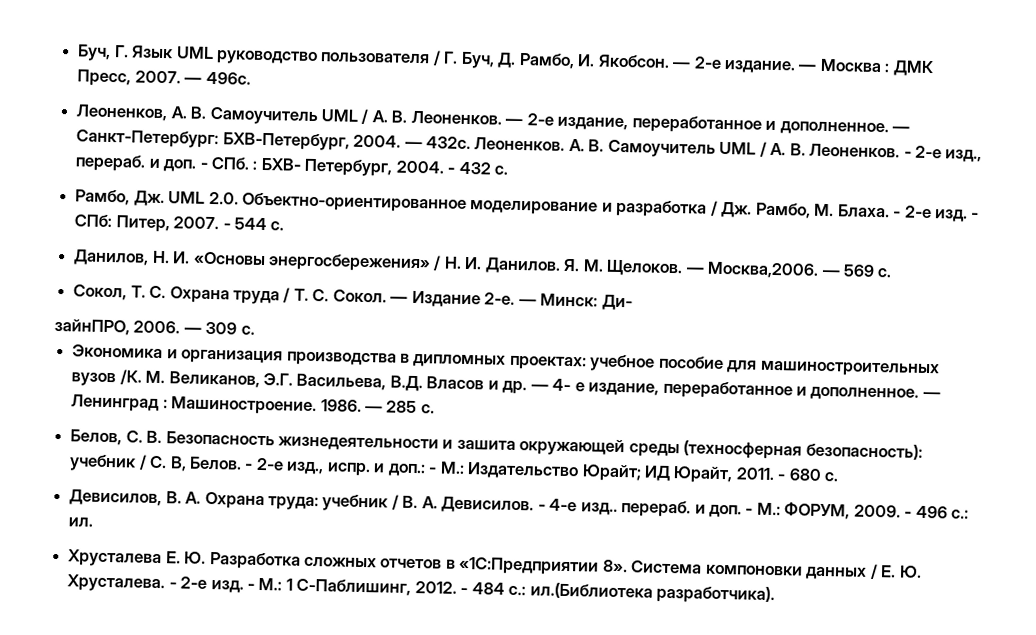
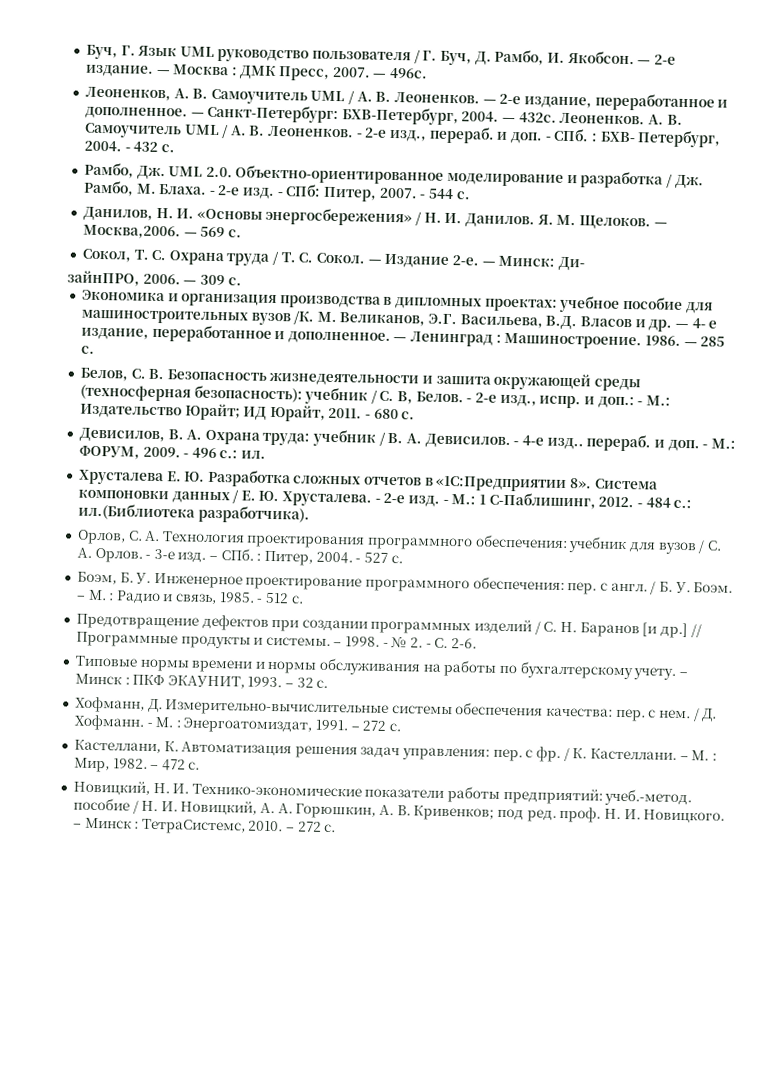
(776, 594) none -> [76,529,722,555] [76,547,403,566] [76,571,734,595] [75,589,304,605] [75,613,702,639] [75,631,477,649] [74,655,688,680] [74,673,329,689] [74,696,718,722] [73,714,402,734] [73,739,717,762] [73,757,201,773] [72,780,693,807] [72,797,726,824] [72,817,337,835] // Орлов, С. А. Технология проектирования программного обеспечения: учебник для вузов / С. А. Орлов. - 3-е изд. – СПб. : Питер, 2004. - 527 с. // Боэм, Б. У. Инженерное проектирование программного обеспечения: пер. с англ. / Б. У. Боэм. – М. : Радио и связь, 1985. - 512 с. // Предотвращение дефектов при создании программных изделий / С. Н. Баранов [и др.] // Программные продукты и системы. – 1998. - № 2. - С. 2-6. // Типовые нормы времени и нормы обслуживания на работы по бухгалтерскому учету. – Минск : ПКФ ЭКАУНИТ, 1993. – 32 с. // Хофманн, Д. Измерительно-вычислительные системы обеспечения качества: пер. с нем. / Д. Хофманн. - М. : Энергоатомиздат, 1991. – 272 с. // Кастеллани, К. Автоматизация решения задач управления: пер. с фр. / К. Кастеллани. – М. : Мир, 1982. – 472 с. // Новицкий, Н. И. Технико-экономические показатели работы предприятий: учеб.-метод. пособие / Н. И. Новицкий, А. А. Горюшкин, А. В. Кривенков; под ред. проф. Н. И. Новицкого. – Минск : ТетраСистемс, 2010. – 272 с.

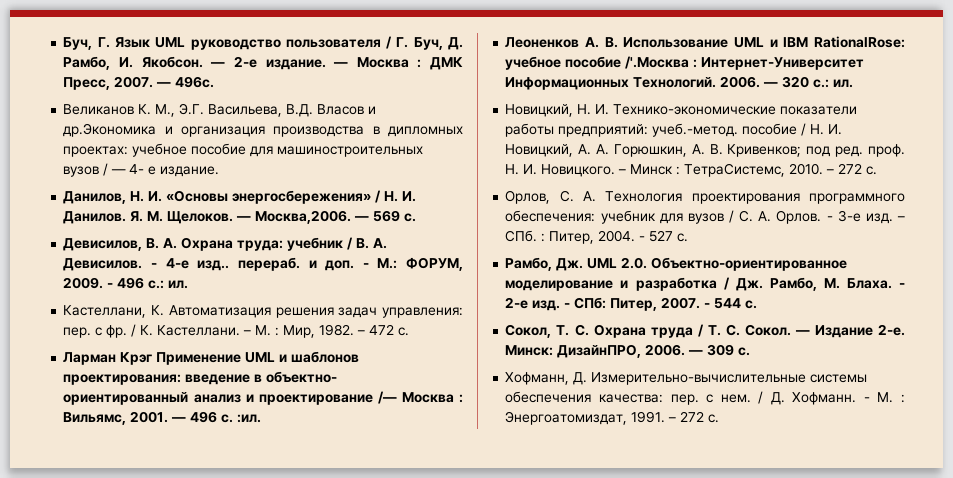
[84,86,729,112] [84,104,683,126] [83,122,722,148] [83,140,175,153] [83,162,704,189] [82,180,471,202] Леоненков, А. В. Самоучитель UML / А. В. Леоненков. — 2-е издание, переработанное и дополненное. — Санкт-Петербург: БХВ-Петербург, 2004. — 432с. Леоненков. А. В. Самоучитель UML / А. В. Леоненков. - 2-е изд., перераб. и доп. - СПб. : БХВ- Петербург, 2004. - 432 с. // Рамбо, Дж. UML 2.0. Объектно-ориентированное моделирование и разработка / Дж. Рамбо, М. Блаха. - 2-е изд. - СПб: Питер, 2007. - 544 с. -> [63,103,377,117] [63,123,463,137] [63,143,424,157] [63,163,220,177] Великанов К. М., Э.Г. Васильева, В.Д. Власов и др.Экономика и организация производства в дипломных проектах: учебное пособие для машиностроительных вузов / — 4- е издание.
[81,248,585,271] [67,270,242,287] [81,289,713,314] [80,309,718,332] [80,324,726,350] [80,345,95,354] [79,367,642,392] [79,384,671,409] [79,403,416,422] // Сокол, Т. С. Охрана труда / Т. С. Сокол. — Издание 2-е. — Минск: Ди- // зайнПРО, 2006. — 309 с. // Экономика и организация производства в дипломных проектах: учебное пособие для машиностроительных вузов /К. М. Великанов, Э.Г. Васильева, В.Д. Власов и др. — 4- е издание, переработанное и дополненное. — Ленинград : Машиностроение. 1986. — 285 с. // Белов, С. В. Безопасность жизнедеятельности и зашита окружающей среды (техносферная безопасность): учебник / С. В, Белов. - 2-е изд., испр. и доп.: - М.: Издательство Юрайт; ИД Юрайт, 2011. - 680 с. -> (417, 217) none
[77,469,658,493] [77,489,693,510] [77,503,310,524] [76,529,722,555] [76,547,403,566] [76,571,734,595] [75,589,304,605] [75,613,702,639] [75,631,477,649] [74,655,688,680] [74,673,329,689] [74,696,718,722] [73,714,402,734] // Хрусталева Е. Ю. Разработка сложных отчетов в «1С:Предприятии 8». Система компоновки данных / Е. Ю. Хрусталева. - 2-е изд. - М.: 1 С-Паблишинг, 2012. - 484 с.: ил.(Библиотека разработчика). // Орлов, С. А. Технология проектирования программного обеспечения: учебник для вузов / С. А. Орлов. - 3-е изд. – СПб. : Питер, 2004. - 527 с. // Боэм, Б. У. Инженерное проектирование программного обеспечения: пер. с англ. / Б. У. Боэм. – М. : Радио и связь, 1985. - 512 с. // Предотвращение дефектов при создании программных изделий / С. Н. Баранов [и др.] // Программные продукты и системы. – 1998. - № 2. - С. 2-6. // Типовые нормы времени и нормы обслуживания на работы по бухгалтерскому учету. – Минск : ПКФ ЭКАУНИТ, 1993. – 32 с. // Хофманн, Д. Измерительно-вычислительные системы обеспечения качества: пер. с нем. / Д. Хофманн. - М. : Энергоатомиздат, 1991. – 272 с. -> (189, 284) none
(201, 765) none -> [63,351,360,365] [63,371,338,385] [63,391,464,405] [63,411,262,425] [505,36,905,48] [505,56,865,70] [505,76,854,90] // Ларман Крэг Применение UML и шаблонов проектирования: введение в объектно- ориентированный анализ и проектирование /— Москва : Вильямс, 2001. — 496 с. :ил. // Леоненков А. В. Использование UML и IBM RationalRose: учебное пособие /'.Москва : Интернет-Университет Информационных Технологий. 2006. — 320 с.: ил.
(337, 828) none -> [505,190,905,204] [505,210,905,224] [505,230,689,244] [505,257,848,271] [505,277,905,291] [505,297,758,311] [505,324,905,338] [505,344,751,358] [505,372,868,385] [505,391,905,405] [505,411,720,425] // Орлов, С. А. Технология проектирования программного обеспечения: учебник для вузов / С. А. Орлов. - 3-е изд. – СПб. : Питер, 2004. - 527 с. // Рамбо, Дж. UML 2.0. Объектно-ориентированное моделирование и разработка / Дж. Рамбо, М. Блаха. - 2-е изд. - СПб: Питер, 2007. - 544 с. // Сокол, Т. С. Охрана труда / Т. С. Сокол. — Издание 2-е. Минск: ДизайнПРО, 2006. — 309 с. // Хофманн, Д. Измерительно-вычислительные системы обеспечения качества: пер. с нем. / Д. Хофманн. - М. : Энергоатомиздат, 1991. – 272 с.

